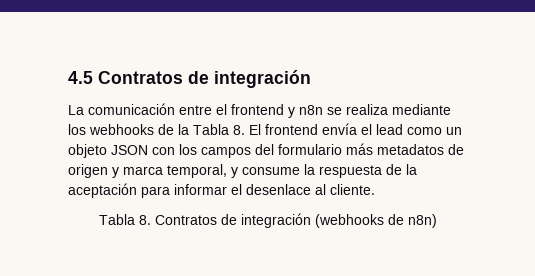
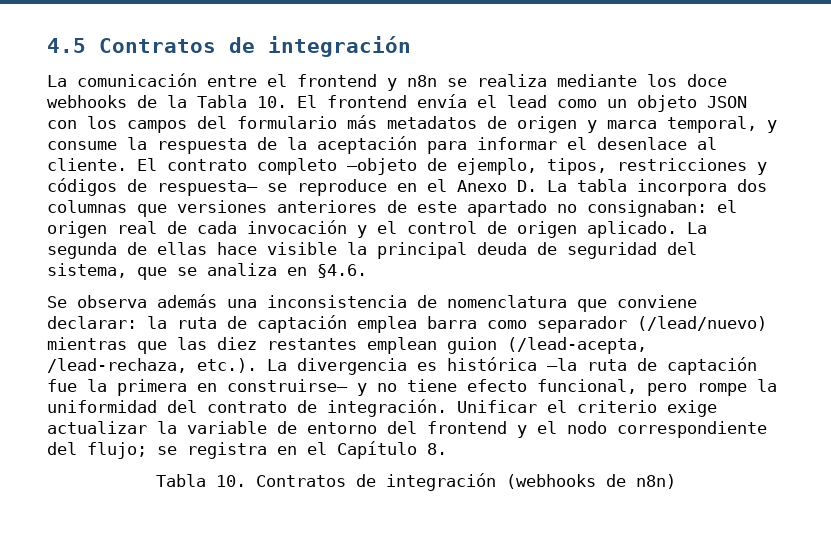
(86, 129) none -> [687,74,727,87] doce
[233,125,245,135] 8. -> [257,96,287,108] 10.
[98,214,151,225] // Tabla 8. -> [137,158,767,175] [47,178,767,196] [47,200,737,217] [47,220,707,238] [47,242,697,259] [47,263,367,280] [47,294,697,312] [47,315,767,333] [47,337,647,354] [47,357,757,375] [47,379,777,396] [47,399,717,417] [47,421,767,438] [47,441,447,459] [155,474,246,487] El contrato completo —objeto de ejemplo, tipos, restricciones y códigos de respuesta— se reproduce en el Anexo D. La tabla incorpora dos columnas que versiones anteriores de este apartado no consignaban: el origen real de cada invocación y el control de origen aplicado. La segunda de ellas hace visible la principal deuda de seguridad del sistema, que se analiza en §4.6. // Se observa además una inconsistencia de nomenclatura que conviene declarar: la ruta de captación emplea barra como separador (/lead/nuevo) mientras que las diez restantes emplean guion (/lead-acepta, /lead-rechaza, etc.). La divergencia es histórica —la ruta de captación fue la primera en construirse— y no tiene efecto funcional, pero rompe la uniformidad del contrato de integración. Unificar el criterio exige actualizar la variable de entorno del frontend y el nodo correspondiente del flujo; se registra en el Capítulo 8. // Tabla 10.

